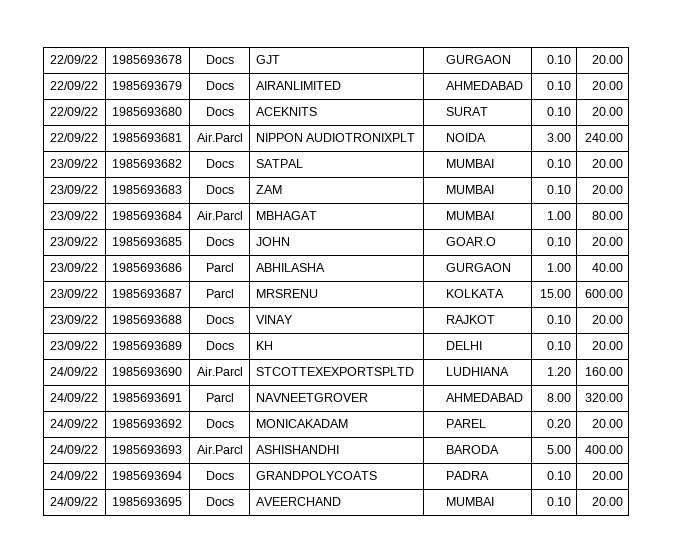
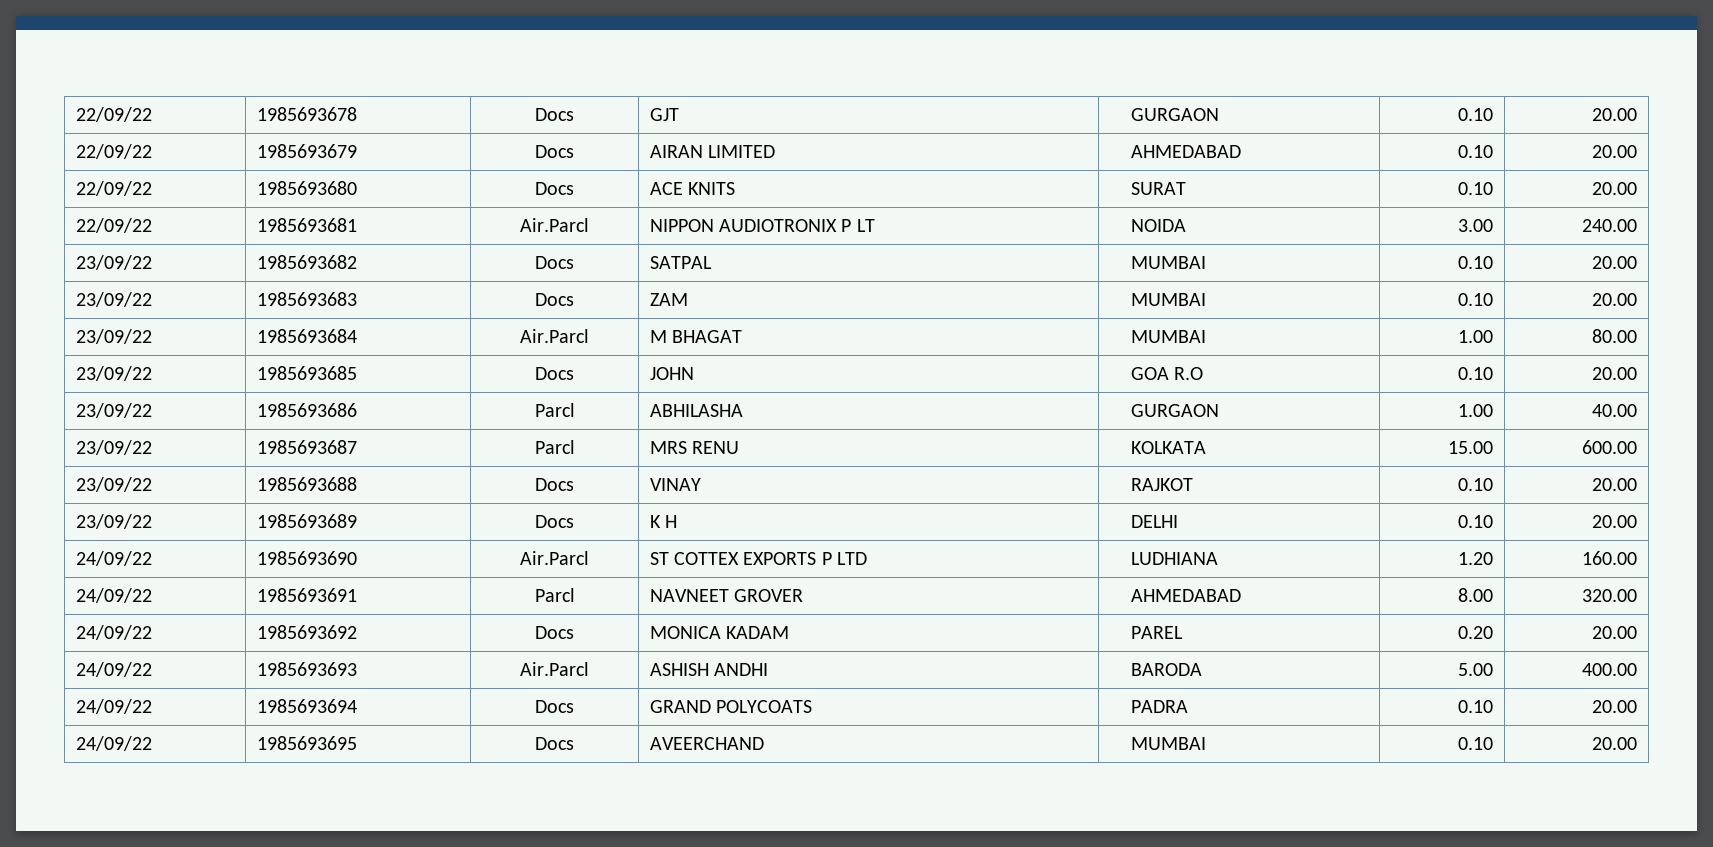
[255,81,341,90] AIRANLIMITED -> [649,145,776,158] AIRAN LIMITED
[255,107,317,116] ACEKNITS -> [649,182,736,195] ACE KNITS
[305,133,415,142] AUDIOTRONIXPLT -> [719,219,875,232] AUDIOTRONIX P LT
[255,211,317,220] MBHAGAT -> [649,330,743,343] M BHAGAT
[446,237,497,246] GOAR.O -> [1130,367,1203,380] GOA R.O
[255,289,318,298] MRSRENU -> [649,441,740,454] MRS RENU
[255,341,273,350] KH -> [649,515,678,528] K H
[255,367,414,376] STCOTTEXEXPORTSPLTD -> [649,552,868,565] ST COTTEX EXPORTS P LTD
[255,393,368,402] NAVNEETGROVER -> [649,589,804,602] NAVNEET GROVER
[255,419,348,428] MONICAKADAM -> [649,626,790,639] MONICA KADAM
[255,445,339,454] ASHISHANDHI -> [649,663,769,676] ASHISH ANDHI
[255,471,377,480] GRANDPOLYCOATS -> [649,700,813,713] GRAND POLYCOATS

